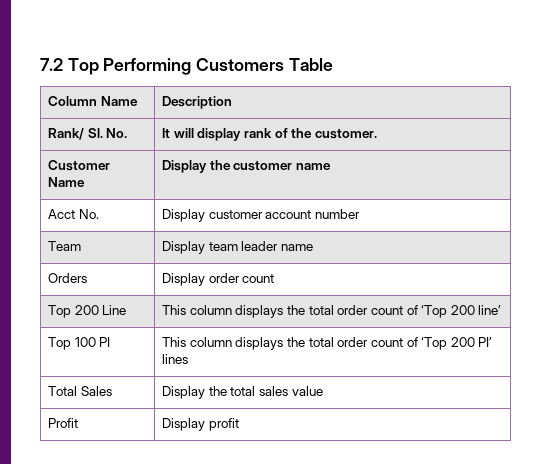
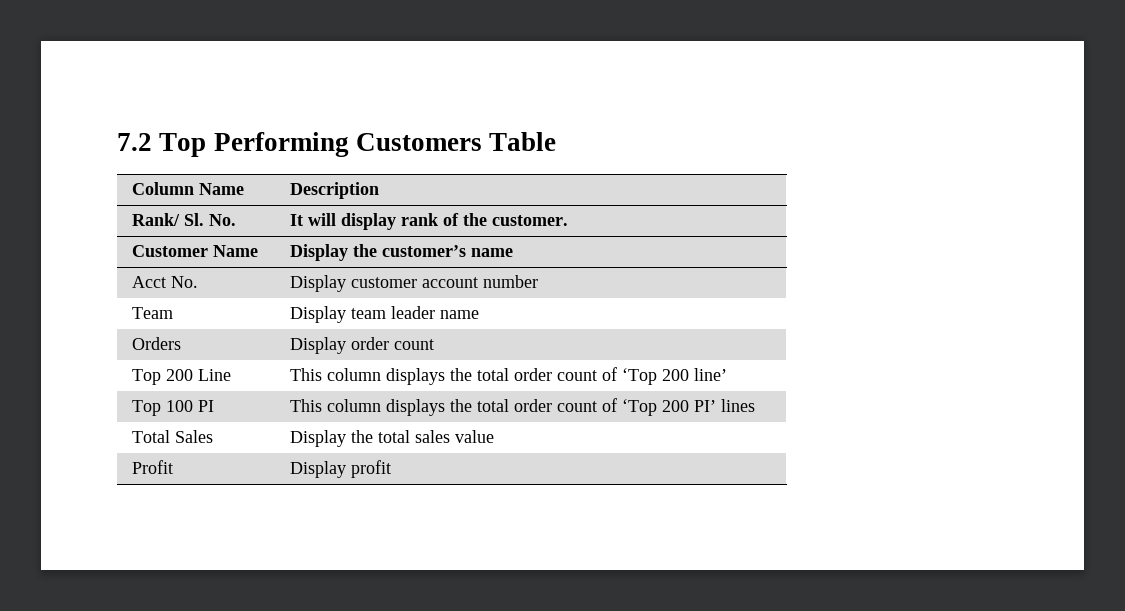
[233,161,293,171] customer -> [382,245,467,257] customer’s

